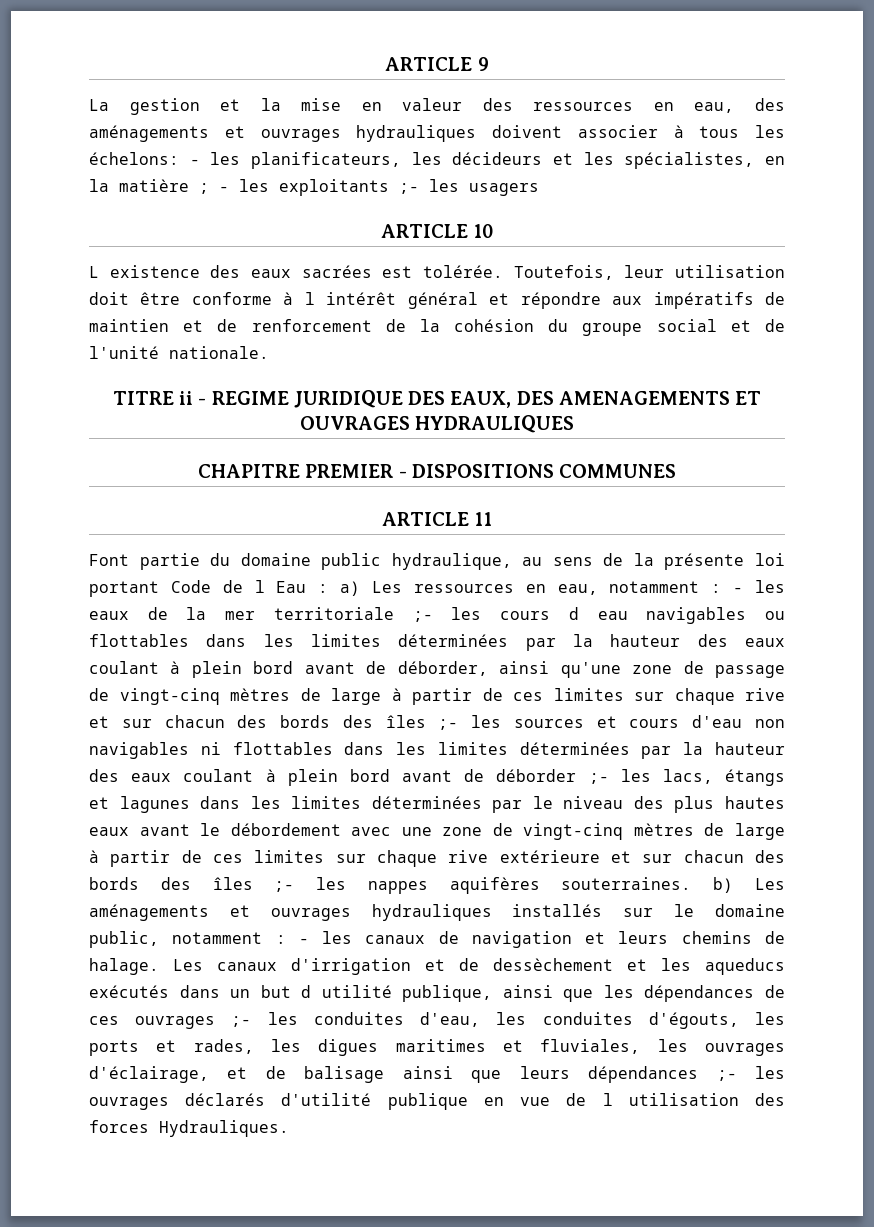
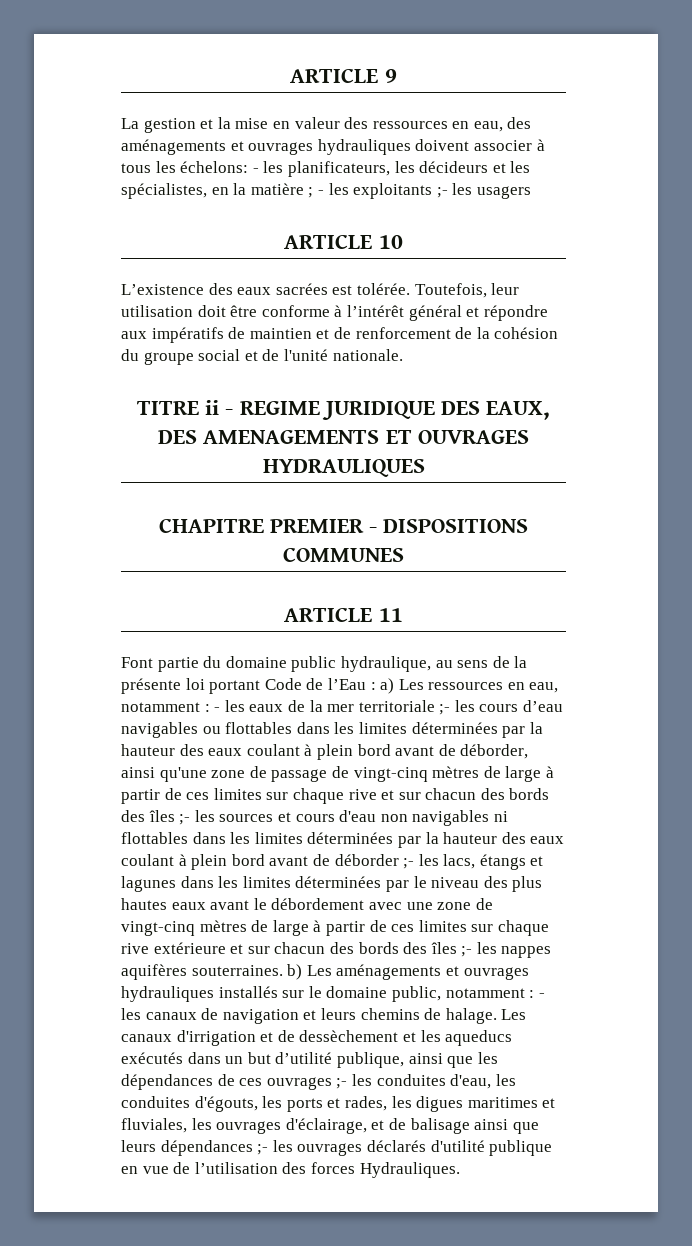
[89,265,200,278] L existence -> [121,284,204,295] L’existence
[304,292,397,305] l intérêt -> [346,305,404,317] l’intérêt
[254,580,307,593] l Eau -> [327,678,366,690] l’Eau
[568,607,628,620] d eau -> [523,700,564,712] d’eau
[301,985,392,998] d utilité -> [275,1052,333,1064] d’utilité
[602,1093,739,1106] l utilisation -> [194,1162,278,1174] l’utilisation

